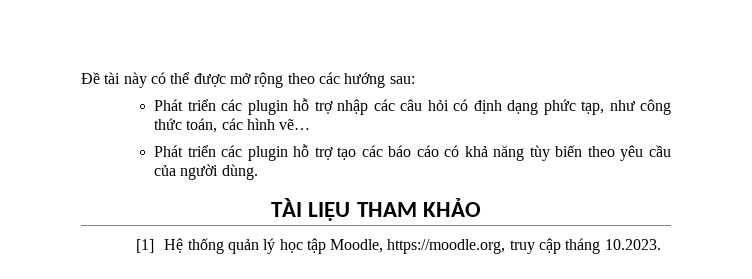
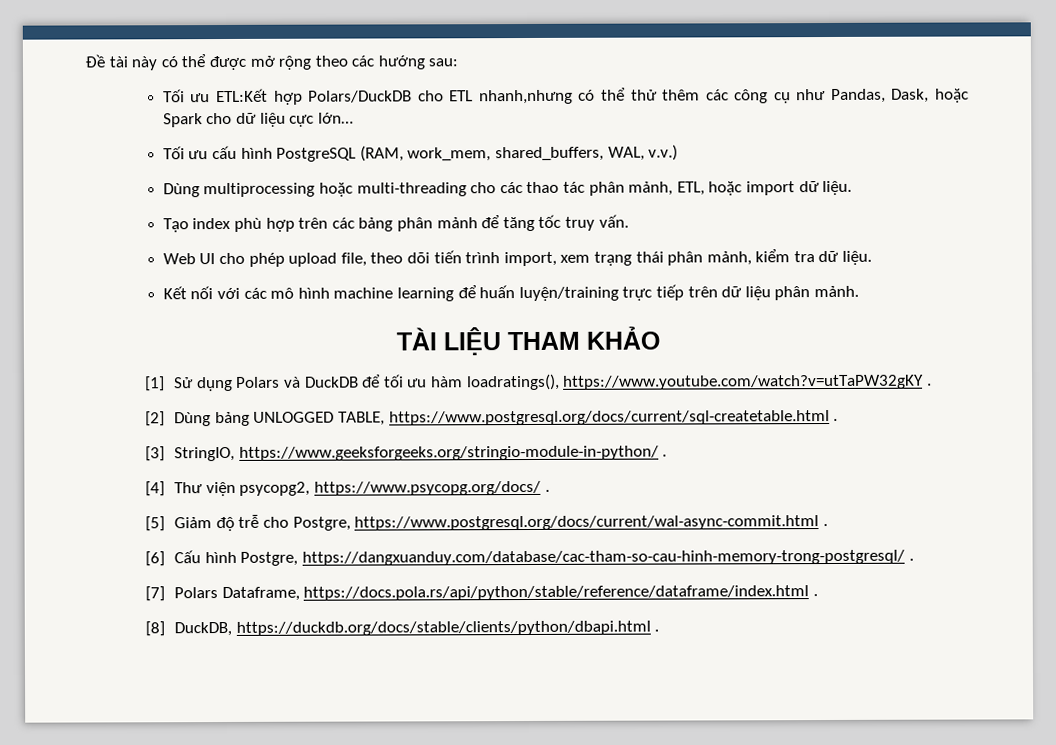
[154,98,671,115] [154,118,311,133] [154,144,671,161] [154,164,258,180] Phát triển các plugin hỗ trợ nhập các câu hỏi có định dạng phức tạp, như công thức toán, các hình vẽ… // Phát triển các plugin hỗ trợ tạo các báo cáo có khả năng tùy biến theo yêu cầu của người dùng. -> [162,87,969,105] [162,112,354,128] [162,144,679,162] [162,180,853,198] [162,214,629,233] [162,249,873,267] [162,284,859,302] Tối ưu ETL:Kết hợp Polars/DuckDB cho ETL nhanh,nhưng có thể thử thêm các công cụ như Pandas, Dask, hoặc Spark cho dữ liệu cực lớn… // Tối ưu cấu hình PostgreSQL (RAM, work_mem, shared_buffers, WAL, v.v.) // Dùng multiprocessing hoặc multi-threading cho các thao tác phân mảnh, ETL, hoặc import dữ liệu. // Tạo index phù hợp trên các bảng phân mảnh để tăng tốc truy vấn. // Web UI cho phép upload file, theo dõi tiến trình import, xem trạng thái phân mảnh, kiểm tra dữ liệu. // Kết nối với các mô hình machine learning để huấn luyện/training trực tiếp trên dữ liệu phân mảnh.
[164,238,661,254] Hệ thống quản lý học tập Moodle, https://moodle.org, truy cập tháng 10.2023. -> [174,373,932,392] [145,410,839,427] [145,445,668,462] [145,480,550,497] [145,514,828,532] [145,549,914,567] [145,585,819,602] [145,620,660,637] Sử dụng Polars và DuckDB để tối ưu hàm loadratings(), https://www.youtube.com/watch?v=utTaPW32gKY . // [2] Dùng bảng UNLOGGED TABLE, https://www.postgresql.org/docs/current/sql-createtable.html . // [3] StringIO, https://www.geeksforgeeks.org/stringio-module-in-python/ . // [4] Thư viện psycopg2, https://www.psycopg.org/docs/ . // [5] Giảm độ trễ cho Postgre, https://www.postgresql.org/docs/current/wal-async-commit.html . // [6] Cấu hình Postgre, https://dangxuanduy.com/database/cac-tham-so-cau-hinh-memory-trong-postgresql/ . // [7] Polars Dataframe, https://docs.pola.rs/api/python/stable/reference/dataframe/index.html . // [8] DuckDB, https://duckdb.org/docs/stable/clients/python/dbapi.html .

